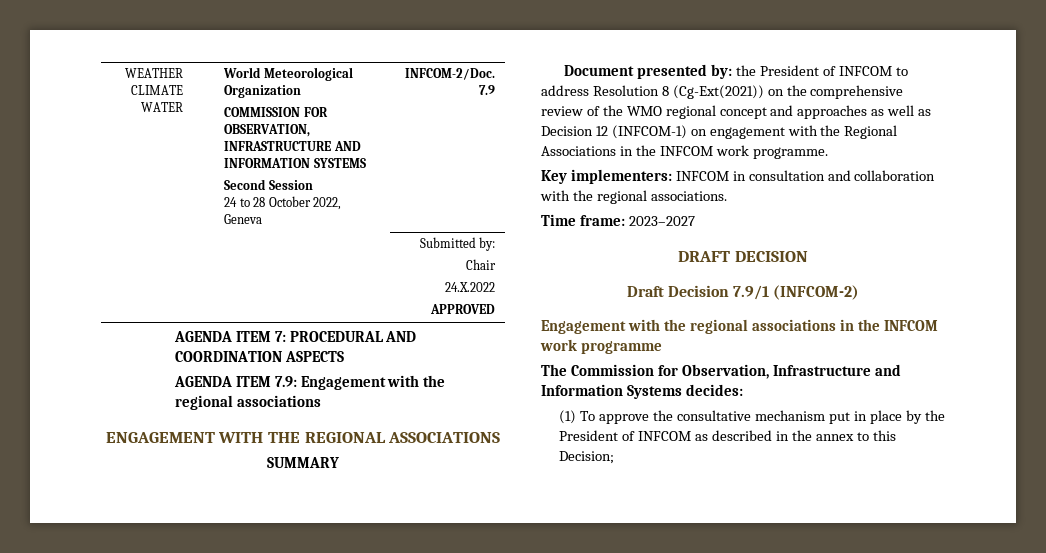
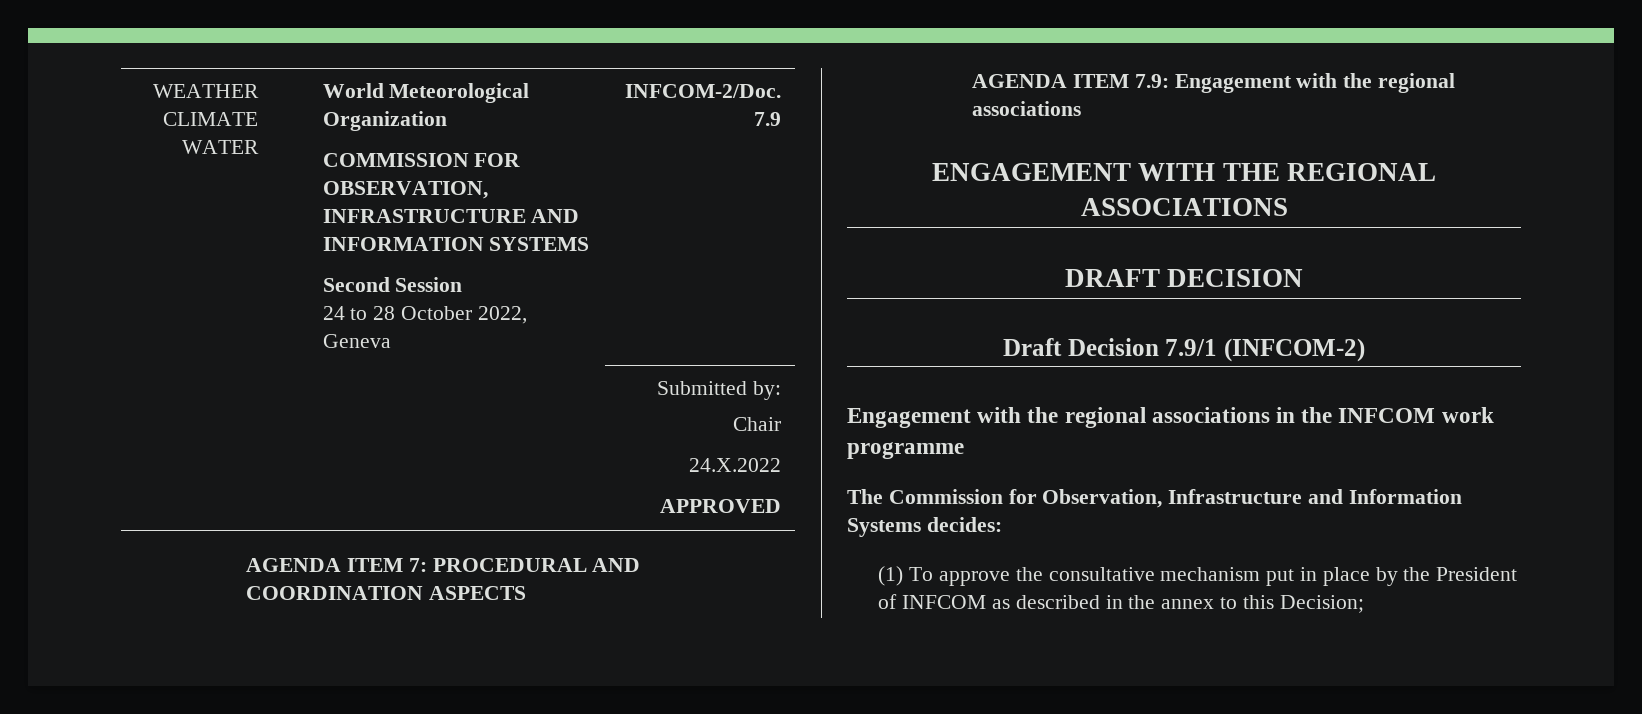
[267,457,339,468] [564,64,908,79] [541,85,904,99] [541,105,932,119] [541,125,898,139] [541,145,828,159] [541,169,936,184] [540,190,727,204] [541,214,695,226] // SUMMARY // Document presented by: the President of INFCOM to address Resolution 8 (Cg-Ext(2021)) on the comprehensive review of the WMO regional concept and approaches as well as Decision 12 (INFCOM-1) on engagement with the Regional Associations in the INFCOM work programme. // Key implementers: INFCOM in consultation and collaboration with the regional associations. // Time frame: 2023–2027 -> (1288, 207) none

